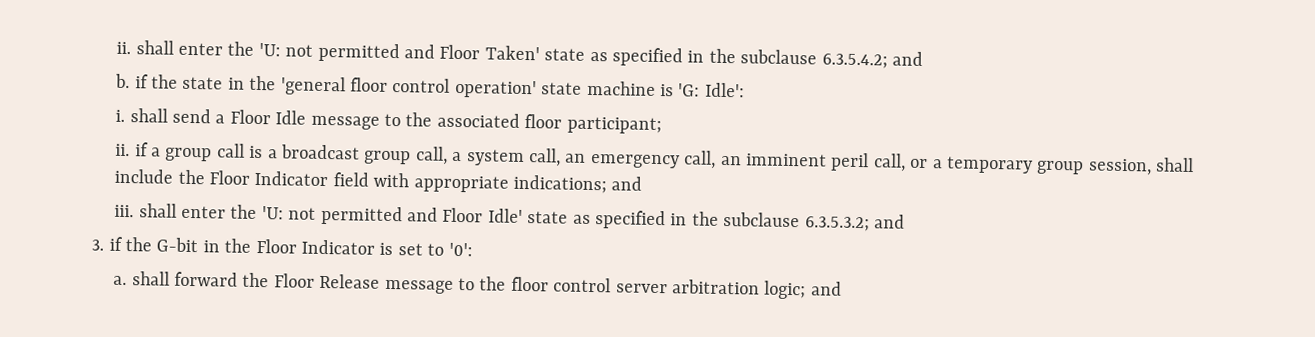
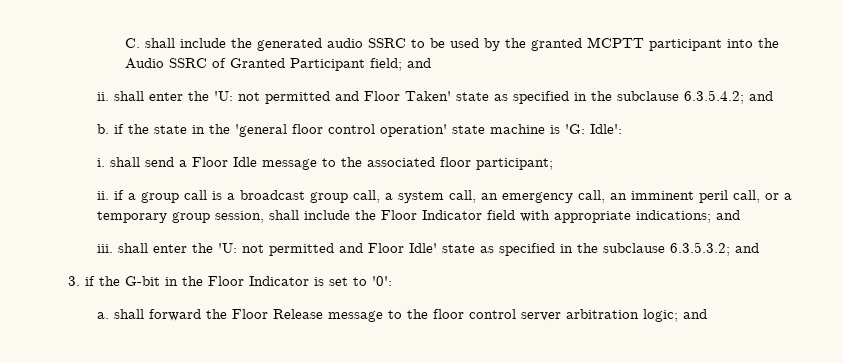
(116, 48) none -> [125,37,780,51] [125,58,432,71] C. shall include the generated audio SSRC to be used by the granted MCPTT participant into the Audio SSRC of Granted Participant field; and //

